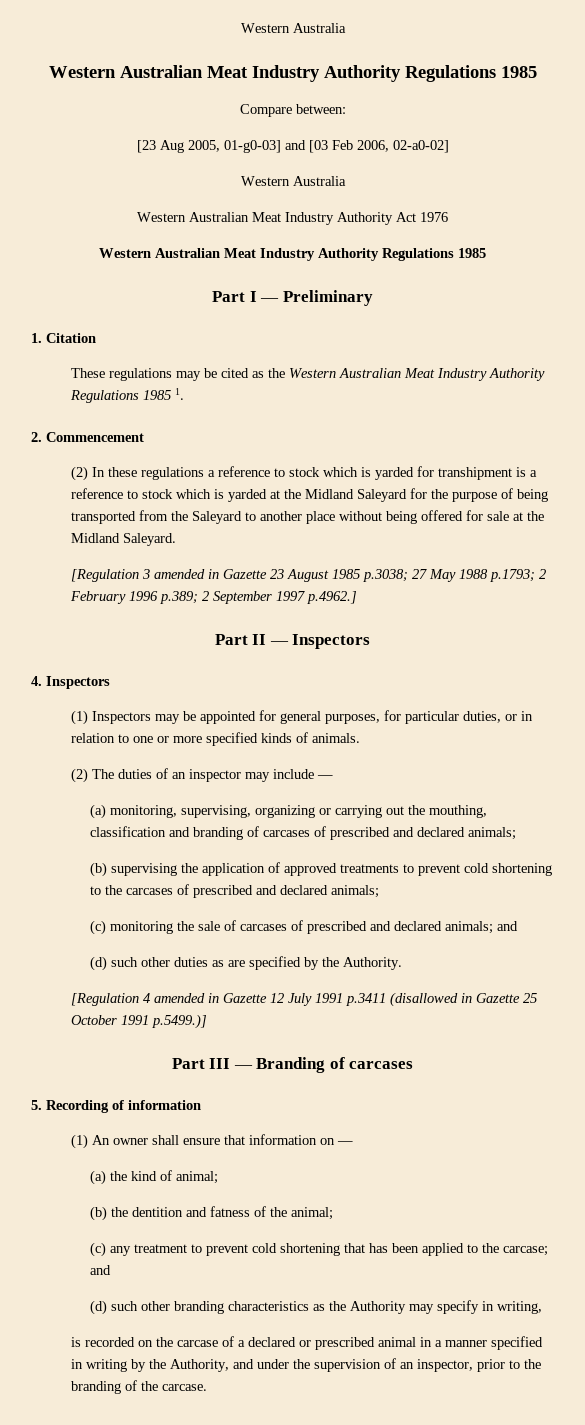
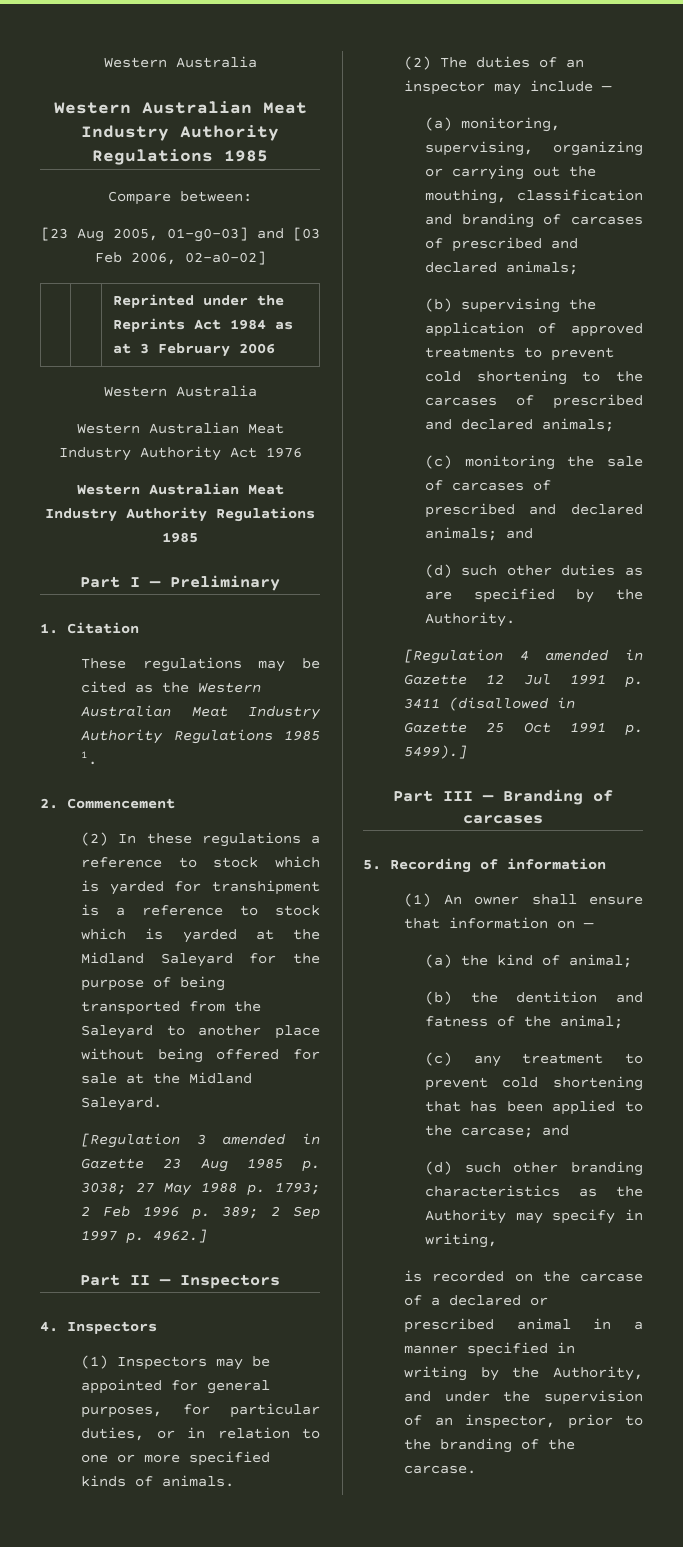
(449, 146) none -> [112,294,284,308] [112,318,293,332] [112,343,275,357] // | | Reprinted under the Reprints Act 1984 as at 3 February 2006
[286,569,546,582] [69,591,357,604] August 1985 p.3038; 27 May 1988 p.1793; 2 February 1996 p.389; 2 September 1997 p.4962.] -> [200,1158,320,1172] [81,1182,320,1196] [81,1206,321,1220] [81,1229,208,1244] Aug 1985 p. 3038; 27 May 1988 p. 1793; 2 Feb 1996 p. 389; 2 Sep 1997 p. 4962.]
[287,992,537,1007] [70,1014,207,1029] July 1991 p.3411 (disallowed in Gazette 25 October 1991 p.5499.)] -> [523,674,643,688] [404,697,576,711] [404,722,643,736] [404,745,468,759] Jul 1991 p. 3411 (disallowed in Gazette 25 Oct 1991 p. 5499).]

